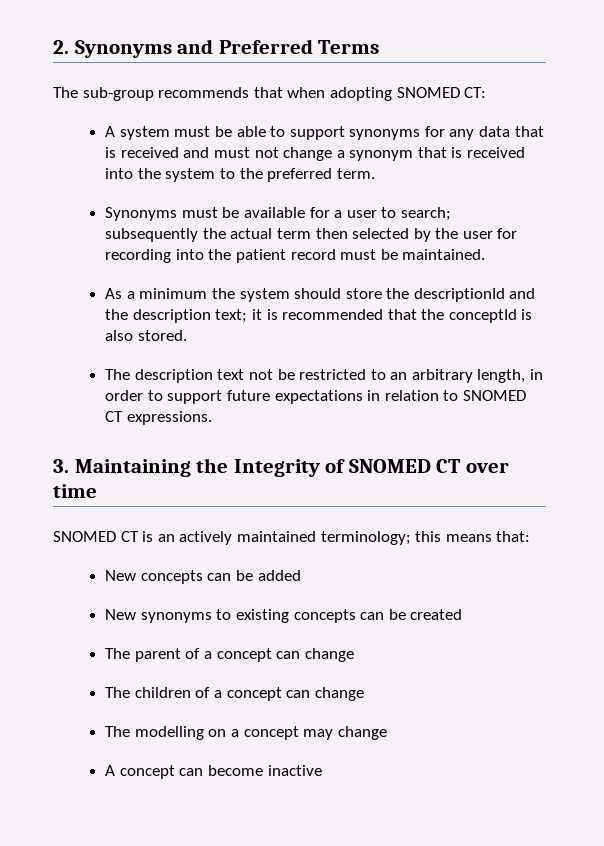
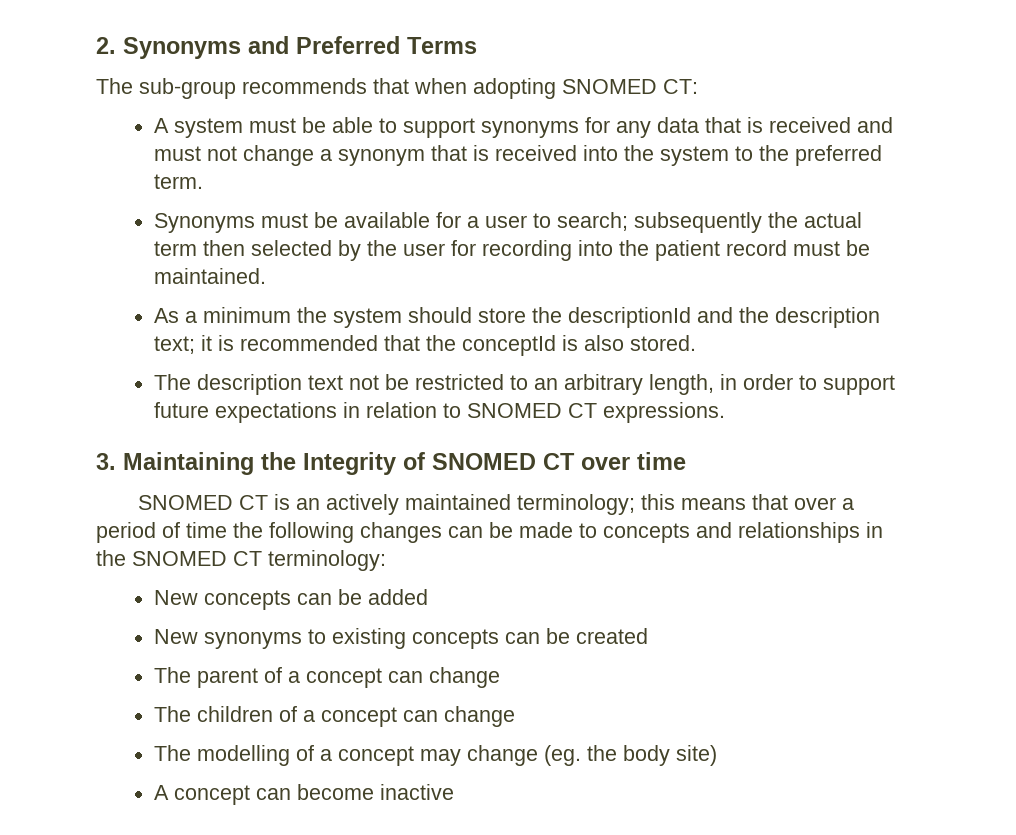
[496,531,531,542] that: -> [752,494,855,510] [96,522,883,543] [96,550,386,571] that over a period of time the following changes can be made to concepts and relationships in the SNOMED CT terminology:
[208,729,227,737] on -> [296,745,315,761] of
(387, 733) none -> [544,745,718,766] (eg. the body site)

